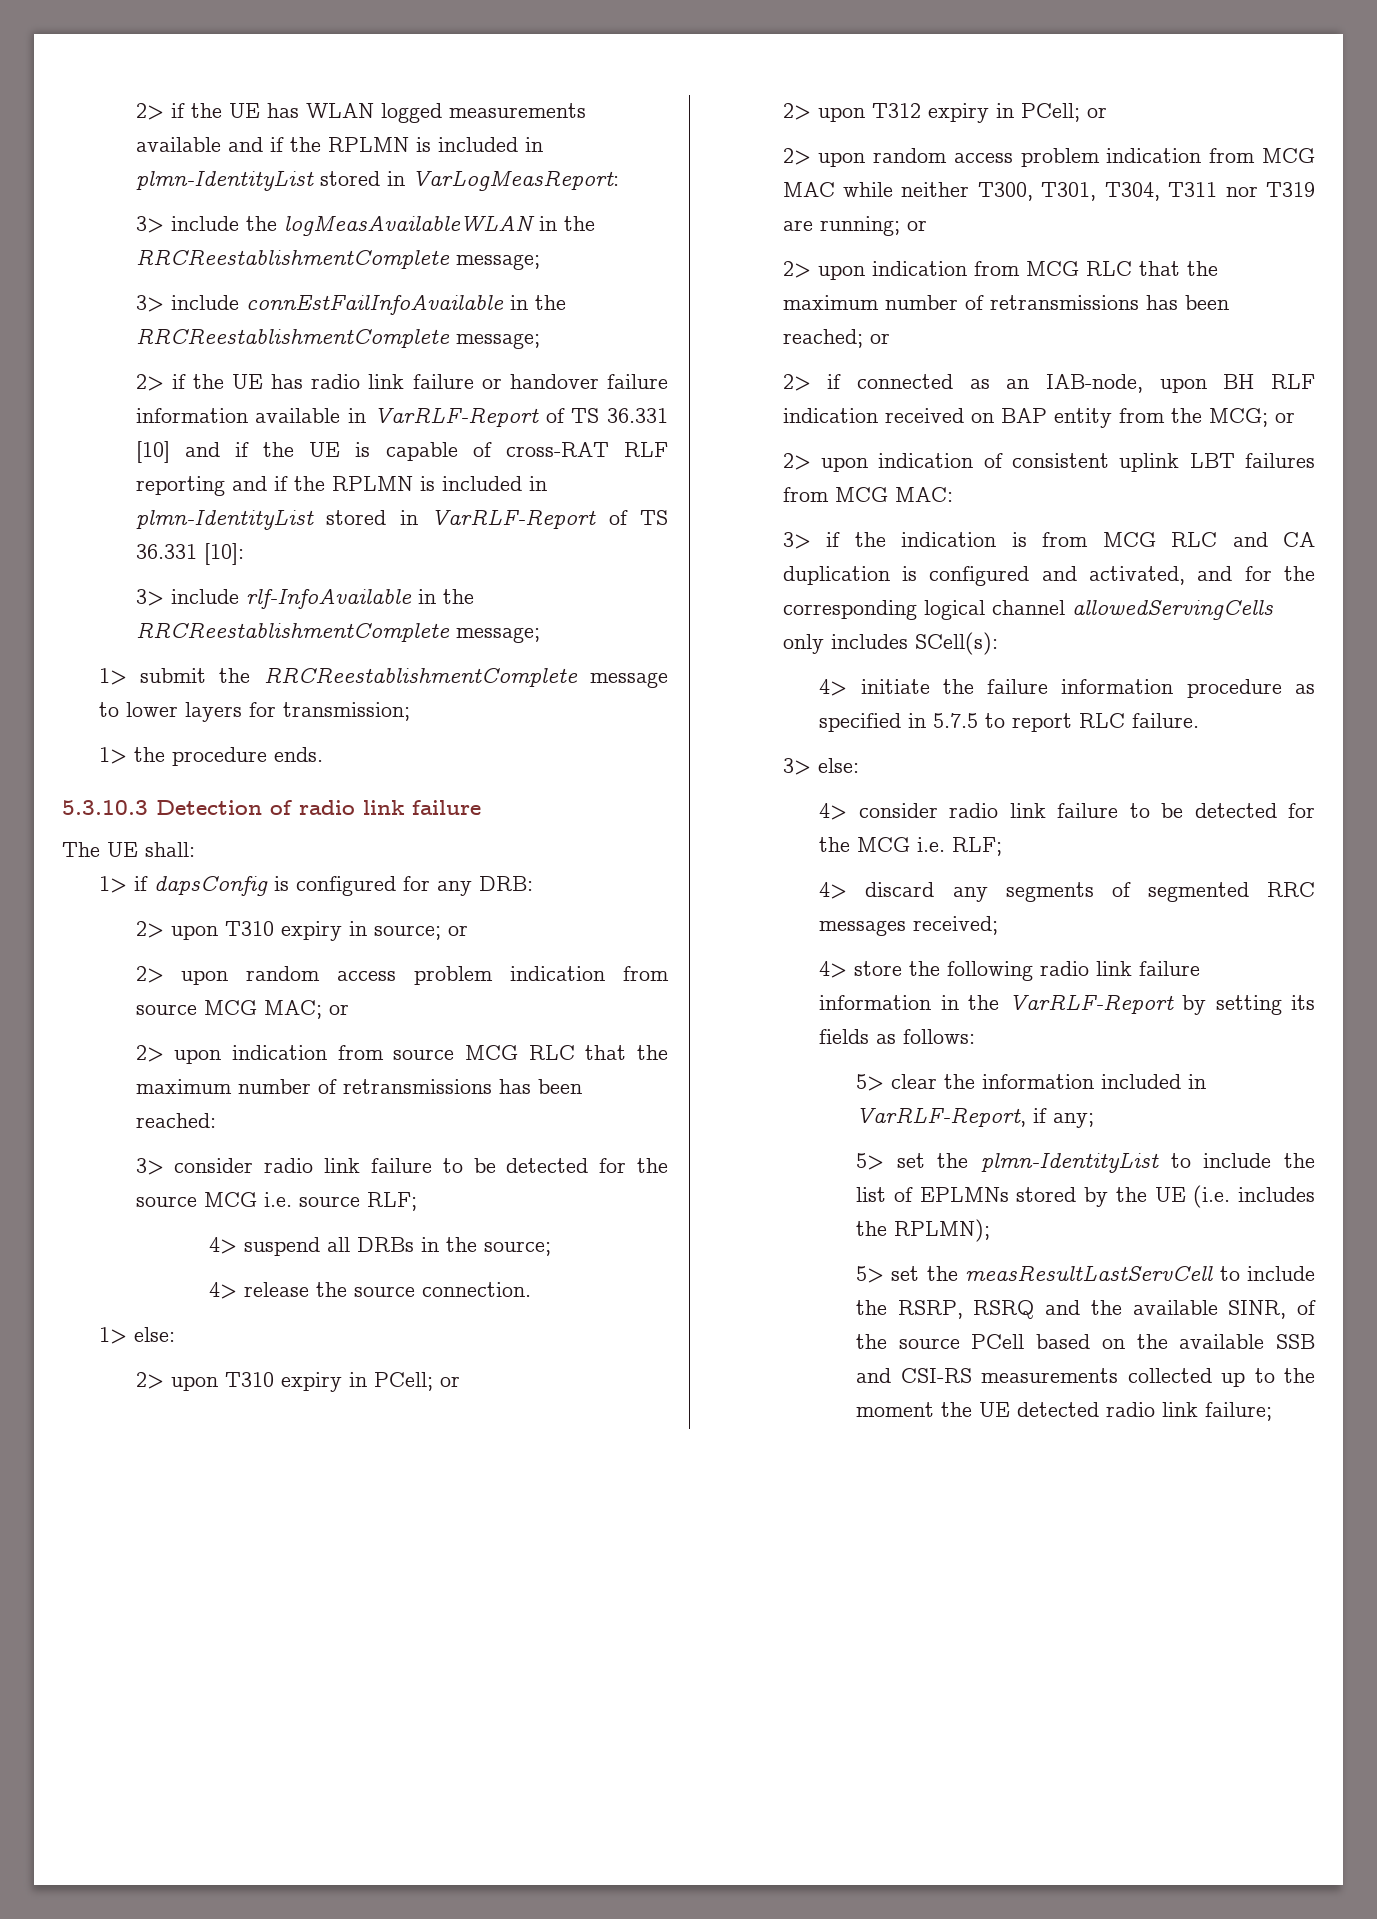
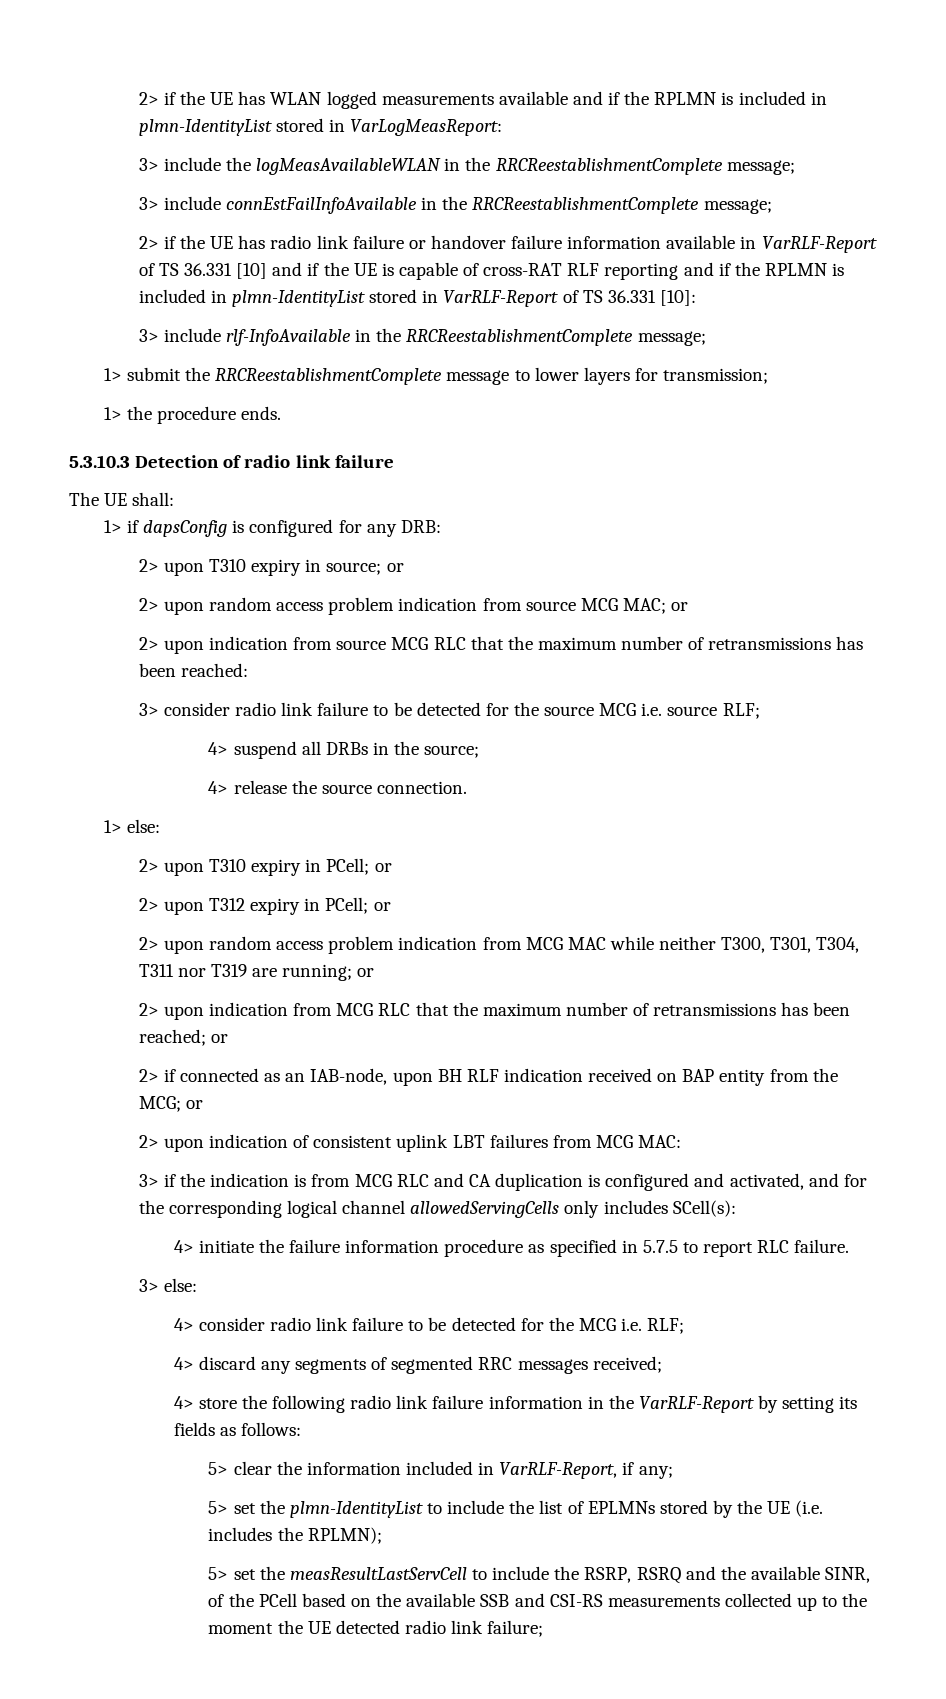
[898,1338,960,1349] source -> (254, 1600) none

